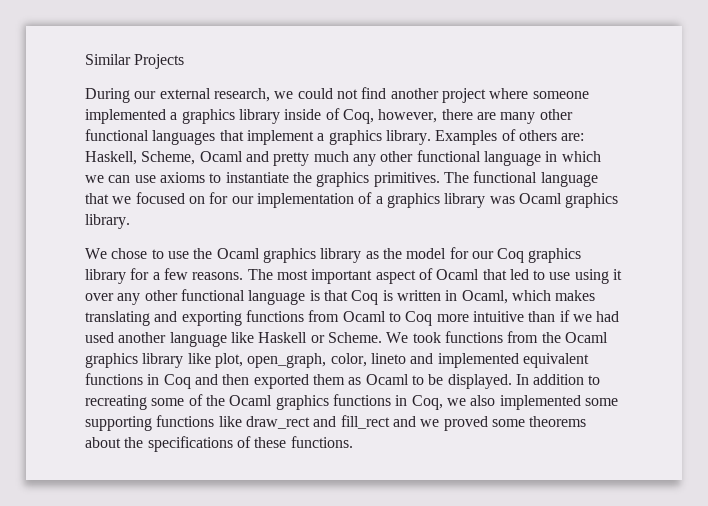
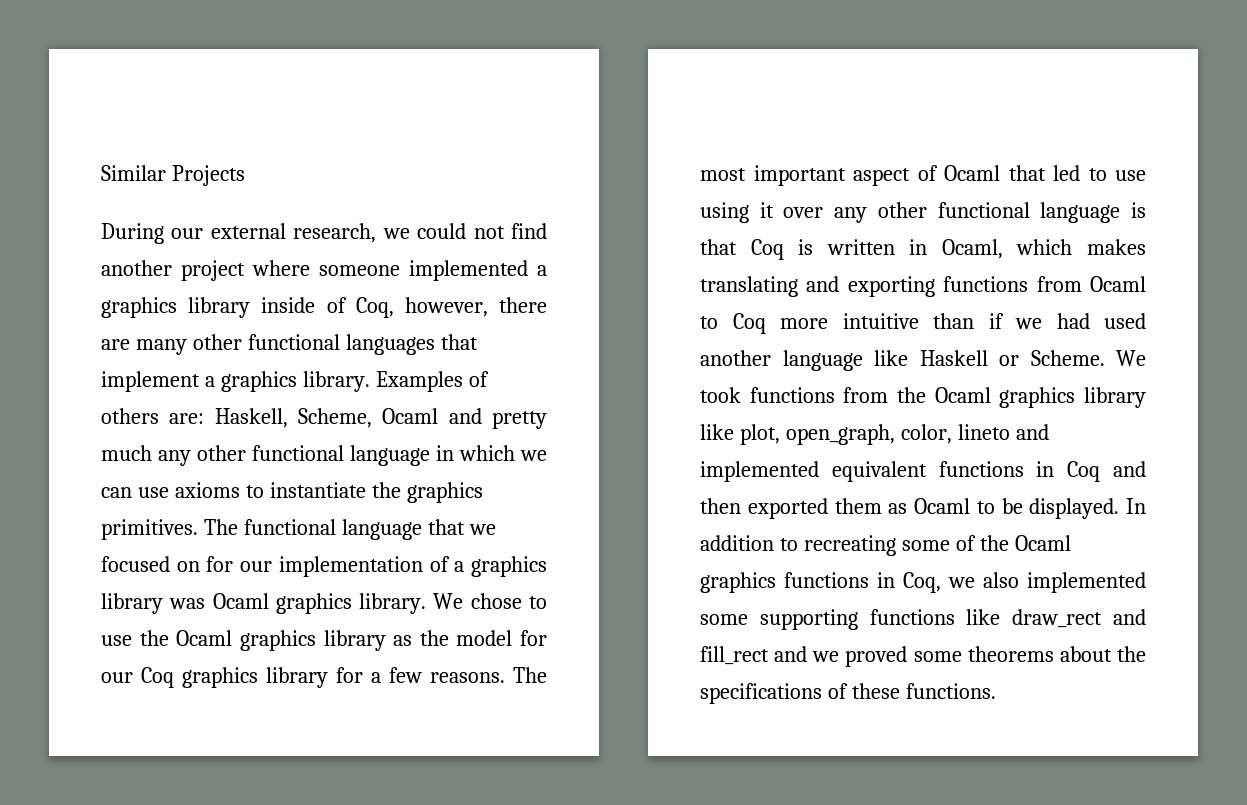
(130, 221) // -> (427, 603) none

